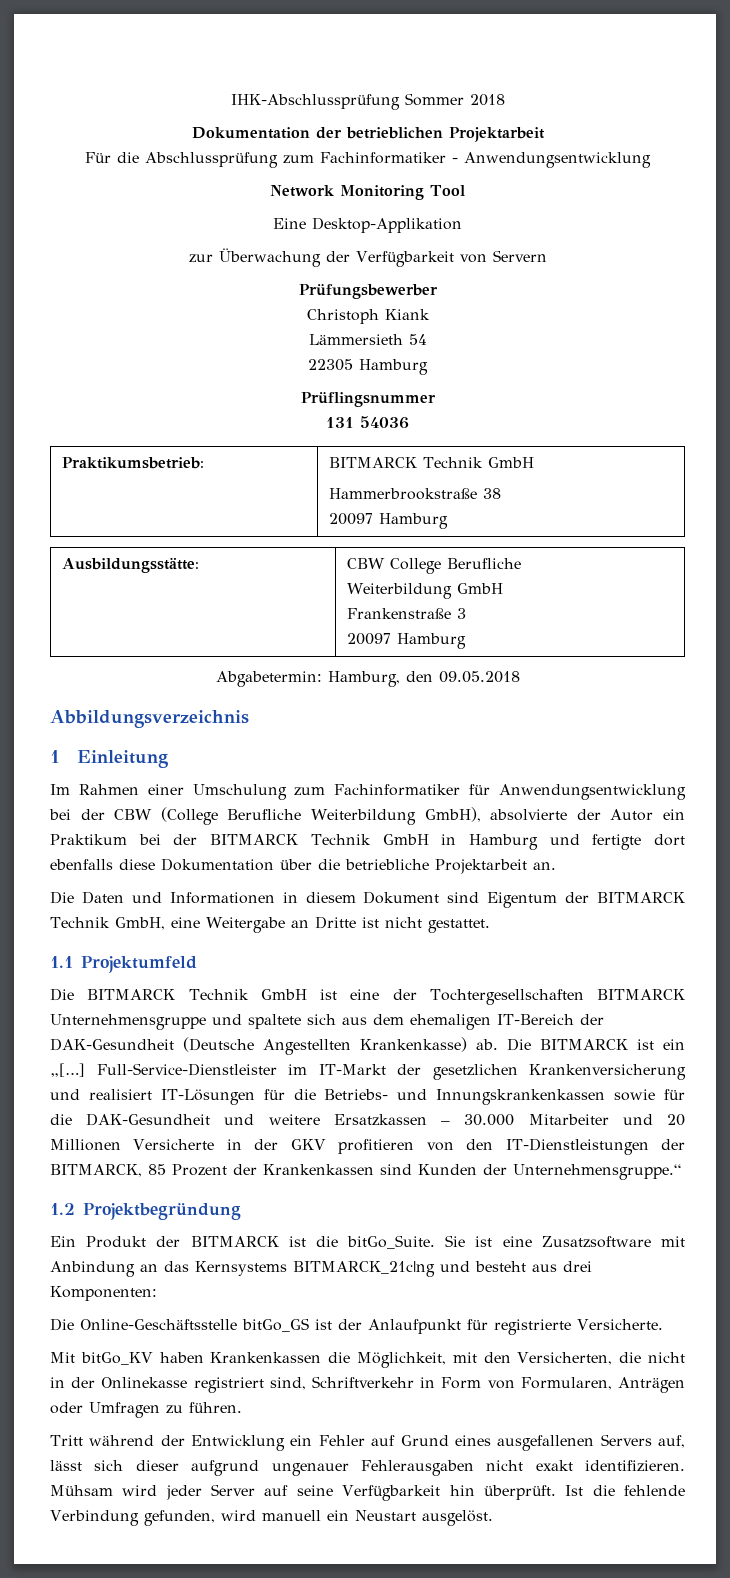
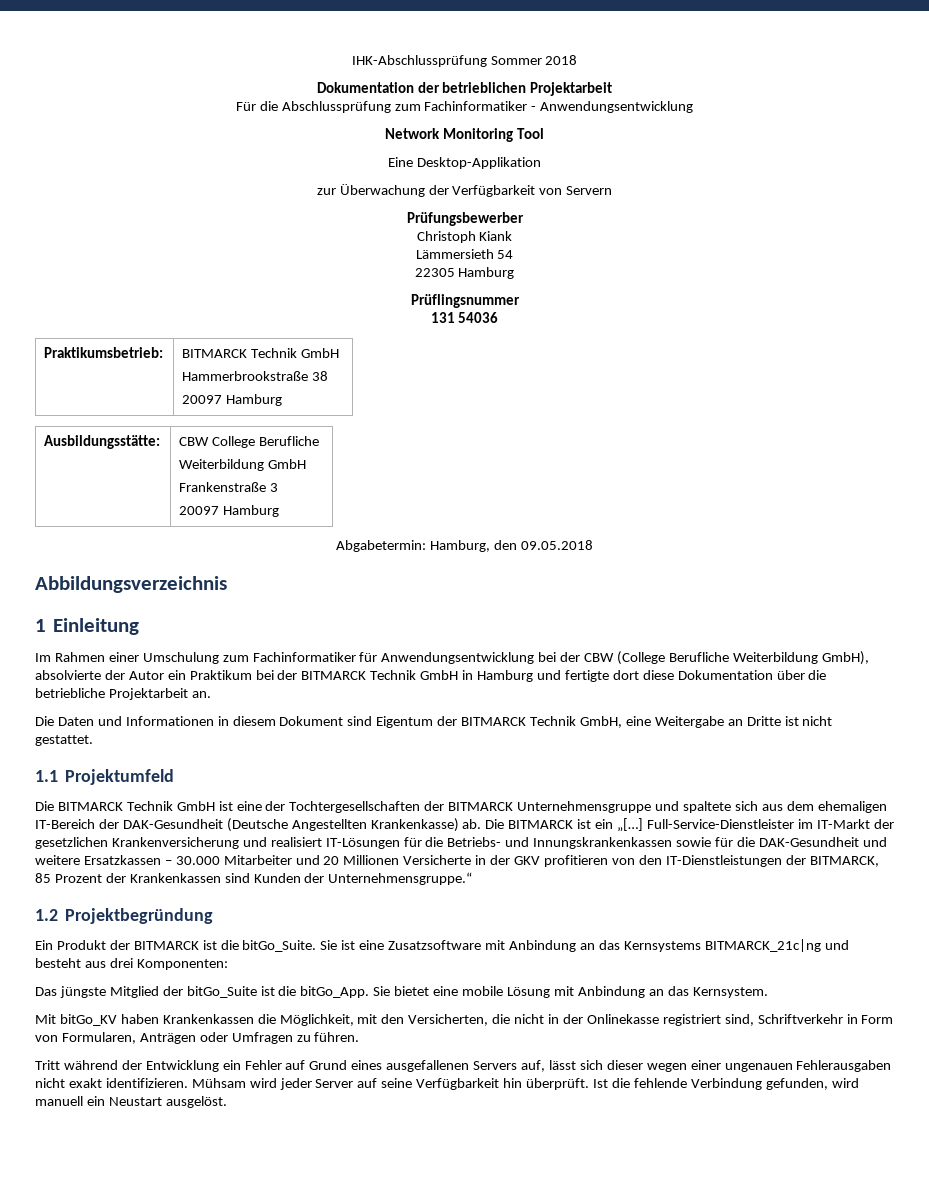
[50,859,113,870] ebenfalls -> (639, 675) none
(584, 997) none -> [424,801,445,811] der
[50,1318,663,1335] Die Online-Geschäftsstelle bitGo_GS ist der Anlaufpunkt für registrierte Versicherte. -> [35,986,768,998] Das jüngste Mitglied der bitGo_Suite ist die bitGo_App. Sie bietet eine mobile Lösung mit Anbindung an das Kernsystem.
[191,1460,349,1476] aufgrund ungenauer -> [646,1060,793,1072] wegen einer ungenauen

